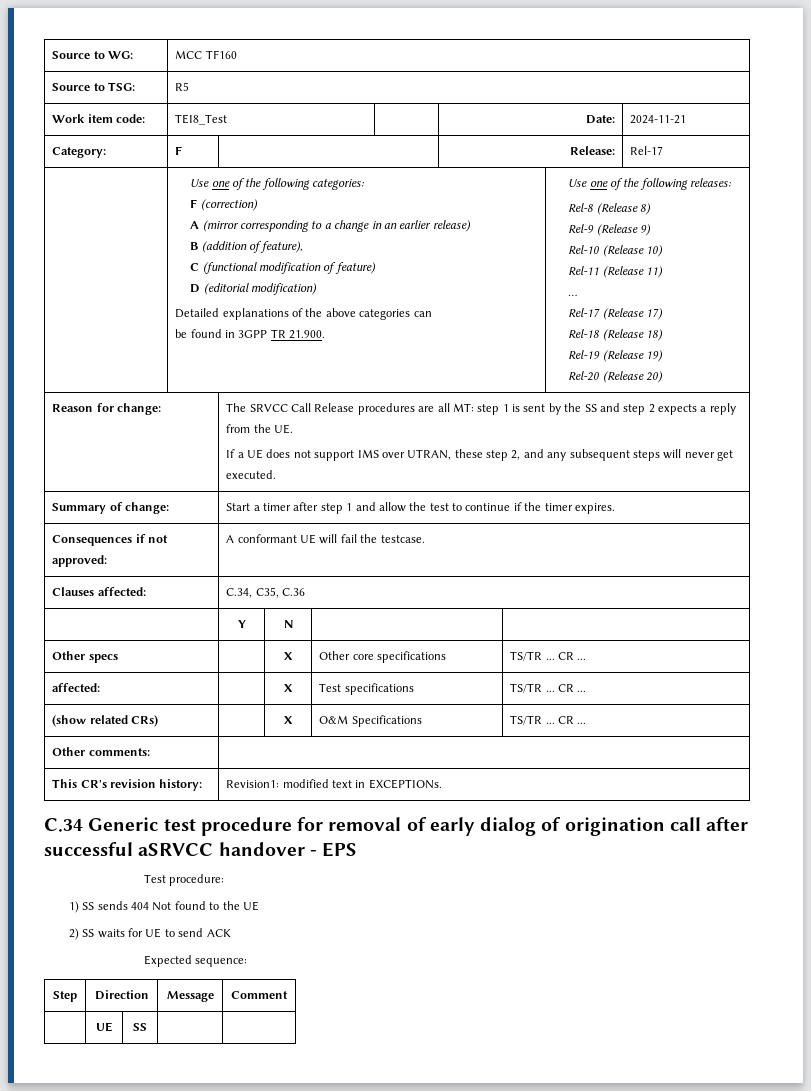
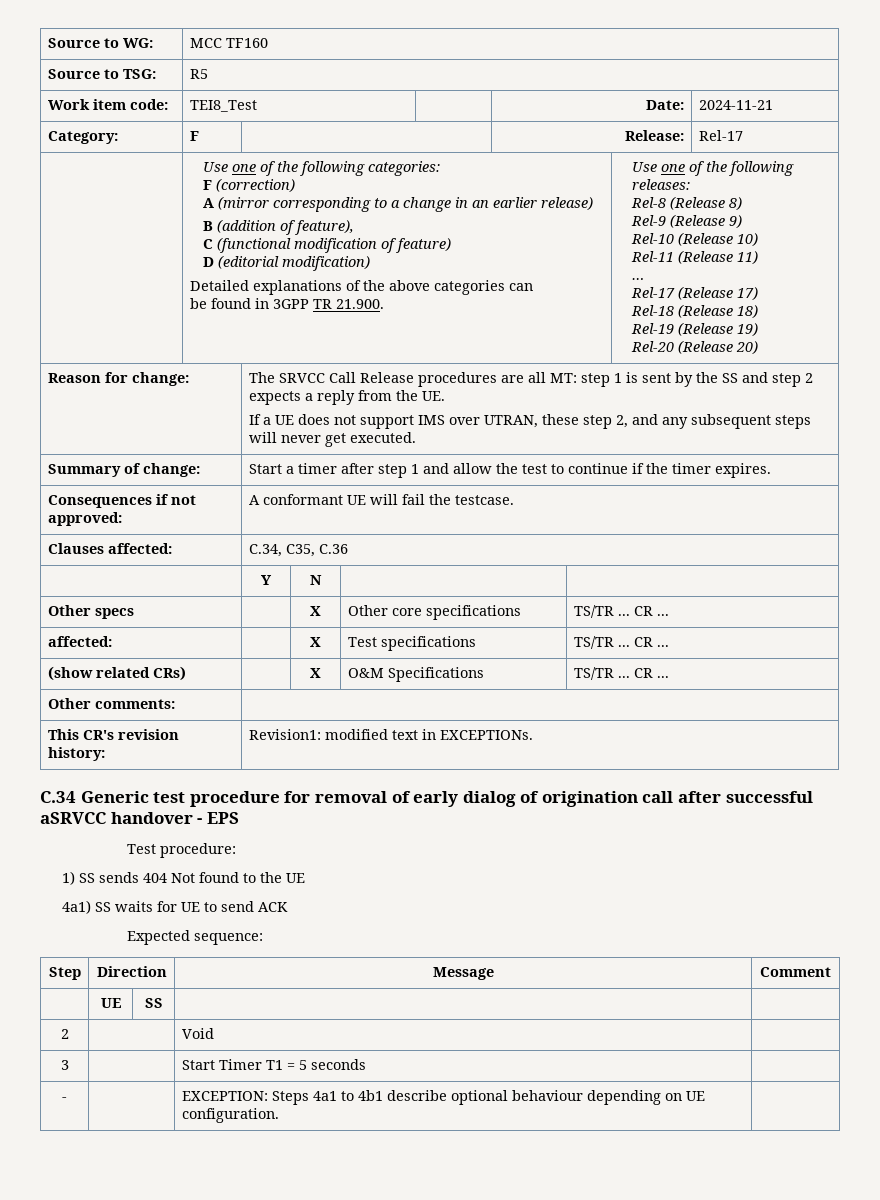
[68,928,79,940] 2) -> [61,900,91,914] 4a1)
(147, 1027) none -> [60,1029,69,1039] [181,1028,214,1039] [60,1060,69,1070] [181,1059,366,1070] [62,1097,67,1101] [181,1090,705,1105] [181,1108,279,1123] // 2 | | Void | // 3 | | Start Timer T1 = 5 seconds | // - | | EXCEPTION: Steps 4a1 to 4b1 describe optional behaviour depending on UE configuration. |

